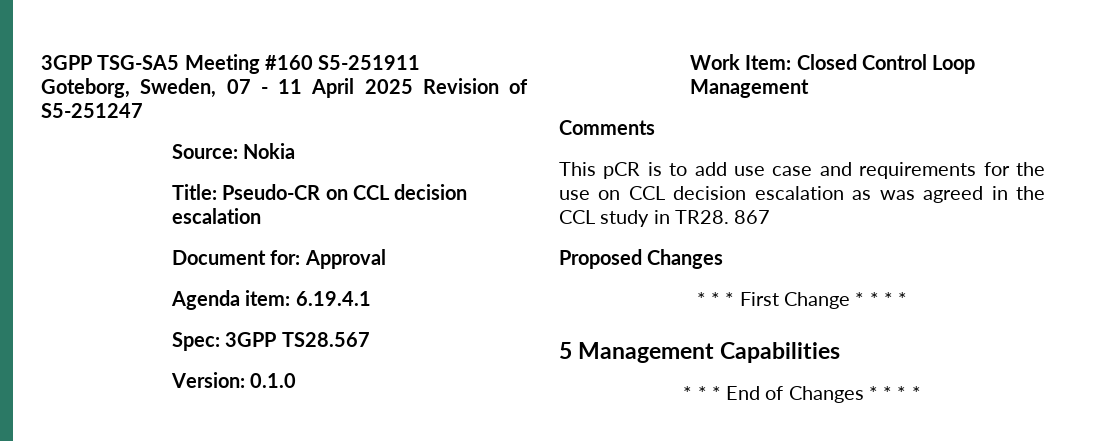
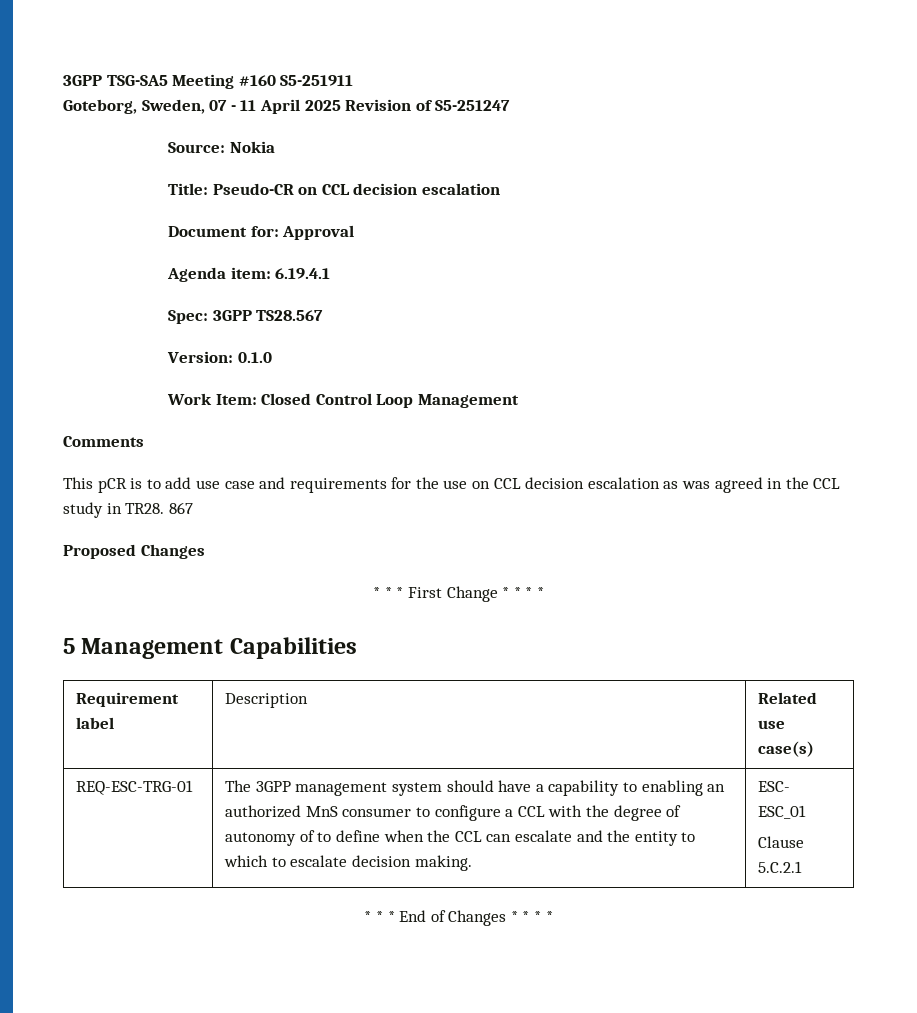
(841, 352) none -> [76,692,180,707] [76,717,115,729] [225,693,309,708] [758,692,818,704] [758,720,786,729] [758,741,815,757] [76,780,194,795] [225,780,726,796] [225,805,682,821] [225,830,696,846] [224,855,472,871] [758,781,791,792] [758,805,807,819] [758,836,805,848] [758,861,803,873] // Requirement label | Description | Related use case(s) // REQ-ESC-TRG-01 | The 3GPP management system should have a capability to enabling an authorized MnS consumer to configure a CCL with the degree of autonomy of to define when the CCL can escalate and the entity to which to escalate decision making. | ESC- ESC_01 // Clause 5.C.2.1

